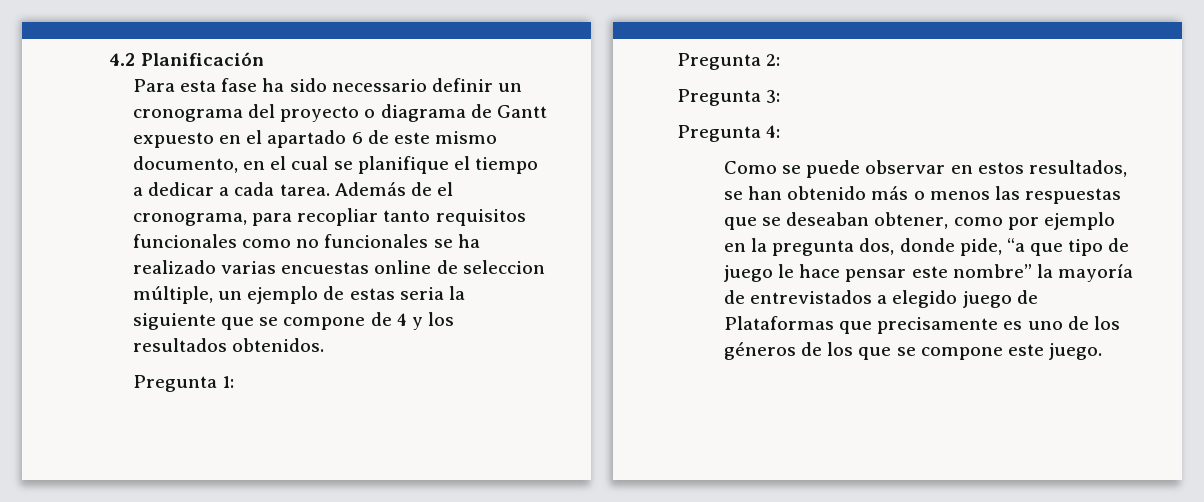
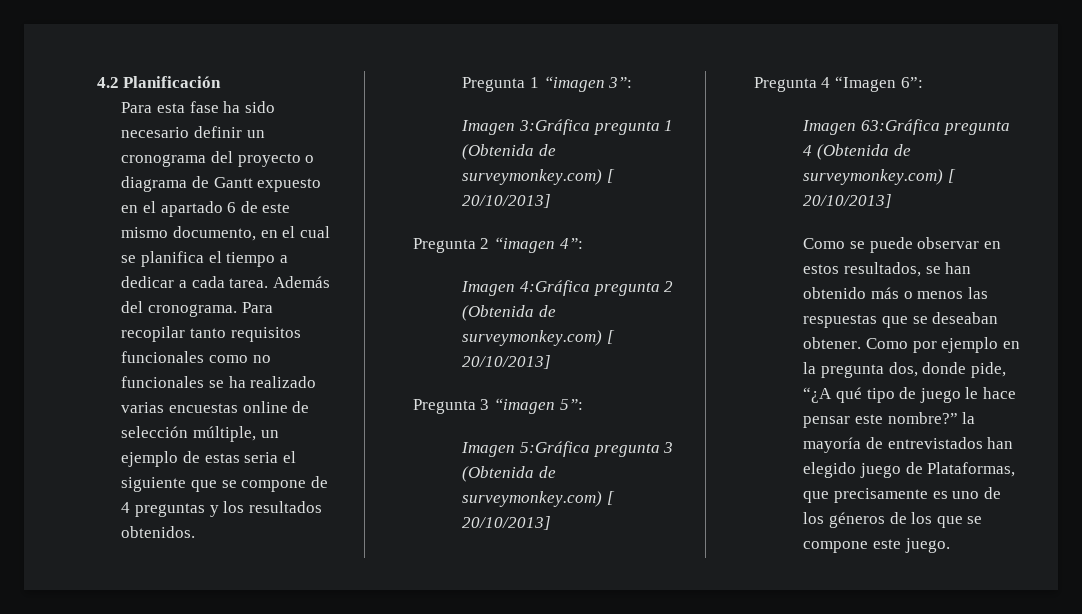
[331,79,427,92] necessario -> [121,127,190,138] necesario
[357,156,449,174] planifique -> [140,251,204,267] planifica
[410,182,454,196] [133,208,379,226] de el cronograma, para recopliar -> [121,301,273,317] [121,326,186,342] del cronograma. Para recopilar
[462,260,545,274] seleccion -> [121,426,189,438] selección
[448,286,465,300] la -> [282,451,296,463] el
(407, 319) none -> [134,503,205,517] preguntas
[222,376,235,388] [676,53,780,70] [676,89,780,106] [676,125,780,142] 1: // Pregunta 2: // Pregunta 3: // Pregunta 4: -> [529,76,633,92] [461,119,674,135] [462,144,556,160] [462,169,615,185] [462,194,552,208] [412,237,583,253] [461,280,674,296] [462,305,556,321] [462,330,615,346] [462,355,552,369] [412,398,583,414] [461,441,674,457] [462,466,556,482] [462,491,615,507] [462,516,552,530] [753,76,923,92] [802,119,1010,135] [803,144,911,160] [803,169,956,185] [803,194,893,208] 1 “imagen 3”: // Imagen 3:Gráfica pregunta 1 (Obtenida de surveymonkey.com) [ 20/10/2013] // Pregunta 2 “imagen 4”: // Imagen 4:Gráfica pregunta 2 (Obtenida de surveymonkey.com) [ 20/10/2013] // Pregunta 3 “imagen 5”: // Imagen 5:Gráfica pregunta 3 (Obtenida de surveymonkey.com) [ 20/10/2013] // Pregunta 4 “Imagen 6”: // Imagen 63:Gráfica pregunta 4 (Obtenida de surveymonkey.com) [ 20/10/2013]
[874,212,1003,229] obtener, como -> [803,337,908,349] obtener. Como
[1006,238,1064,256] “a que -> [803,387,862,403] “¿A qué
[952,264,1032,278] nombre” -> [887,412,958,424] nombre?”
[877,295,888,304] a -> [987,437,1014,449] han
[724,316,835,330] Plataformas -> [927,462,1016,477] Plataformas,

